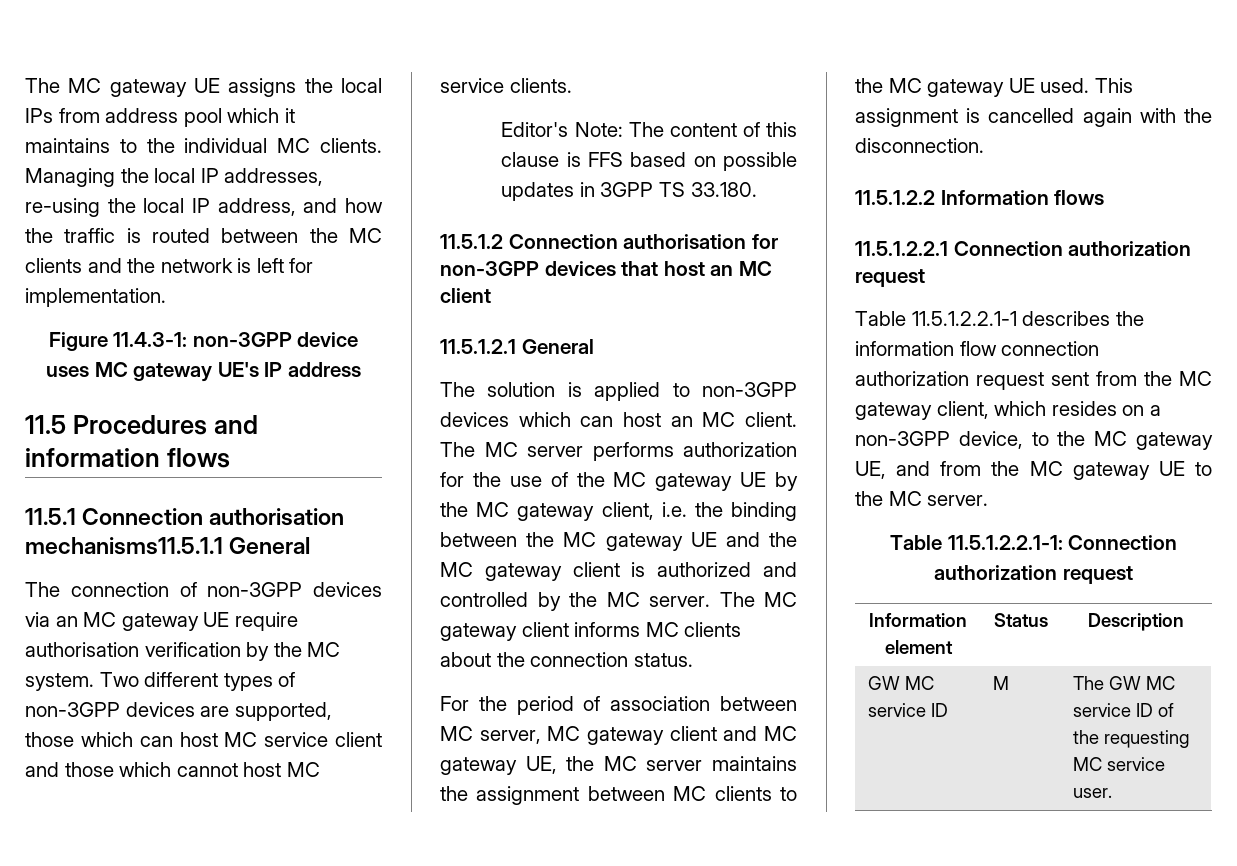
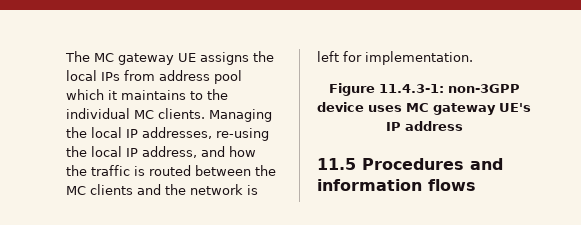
[25,508,345,526] [25,537,311,555] [25,582,382,597] [25,612,298,631] [25,642,341,661] [25,672,296,691] [25,702,332,721] [25,732,383,747] [25,762,320,777] [440,78,572,93] [501,122,797,137] [501,152,797,171] [501,182,757,201] [440,234,778,249] [440,261,772,276] [440,288,491,303] [440,339,594,354] [440,382,797,401] [440,412,798,427] [440,442,797,461] [440,472,798,491] [440,502,797,521] [440,532,797,551] [440,562,797,581] [440,592,797,611] [440,622,742,641] [440,652,693,667] [440,696,797,715] [440,726,797,745] [440,756,797,775] [440,786,797,805] [855,78,1133,97] [855,108,1212,127] [855,138,984,153] [855,190,1105,205] [855,241,1192,256] [855,269,925,287] [855,311,1144,326] [855,341,1100,356] [855,371,1212,390] [855,401,1161,420] [855,431,1213,450] [855,461,1212,480] [855,491,989,506] [889,535,1178,550] [934,565,1133,584] [869,613,967,627] [884,640,953,654] [993,613,1048,627] [1088,613,1184,631] [867,676,934,690] [867,703,948,717] [992,676,1009,690] [1072,676,1175,690] [1072,703,1174,717] [1072,730,1189,748] [1072,757,1165,771] [1072,788,1112,798] // 11.5.1 Connection authorisation mechanisms11.5.1.1 General // The connection of non-3GPP devices via an MC gateway UE require authorisation verification by the MC system. Two different types of non-3GPP devices are supported, those which can host MC service client and those which cannot host MC service clients. // Editor's Note: The content of this clause is FFS based on possible updates in 3GPP TS 33.180. // 11.5.1.2 Connection authorisation for non-3GPP devices that host an MC client // 11.5.1.2.1 General // The solution is applied to non-3GPP devices which can host an MC client. The MC server performs authorization for the use of the MC gateway UE by the MC gateway client, i.e. the binding between the MC gateway UE and the MC gateway client is authorized and controlled by the MC server. The MC gateway client informs MC clients about the connection status. // For the period of association between MC server, MC gateway client and MC gateway UE, the MC server maintains the assignment between MC clients to the MC gateway UE used. This assignment is cancelled again with the disconnection. // 11.5.1.2.2 Information flows // 11.5.1.2.2.1 Connection authorization request // Table 11.5.1.2.2.1-1 describes the information flow connection authorization request sent from the MC gateway client, which resides on a non-3GPP device, to the MC gateway UE, and from the MC gateway UE to the MC server. // Table 11.5.1.2.2.1-1: Connection authorization request // Information element | Status | Description // GW MC service ID | M | The GW MC service ID of the requesting MC service user. -> (476, 185) none

